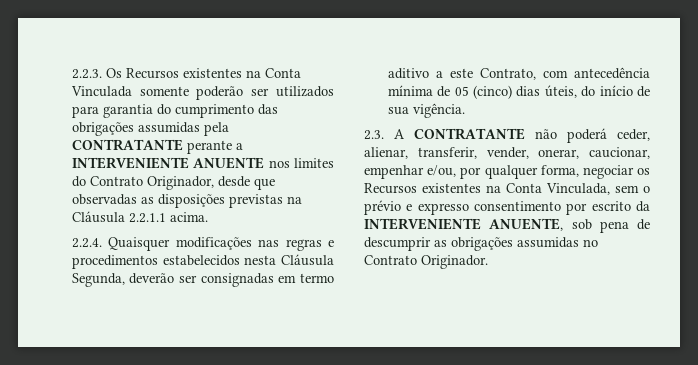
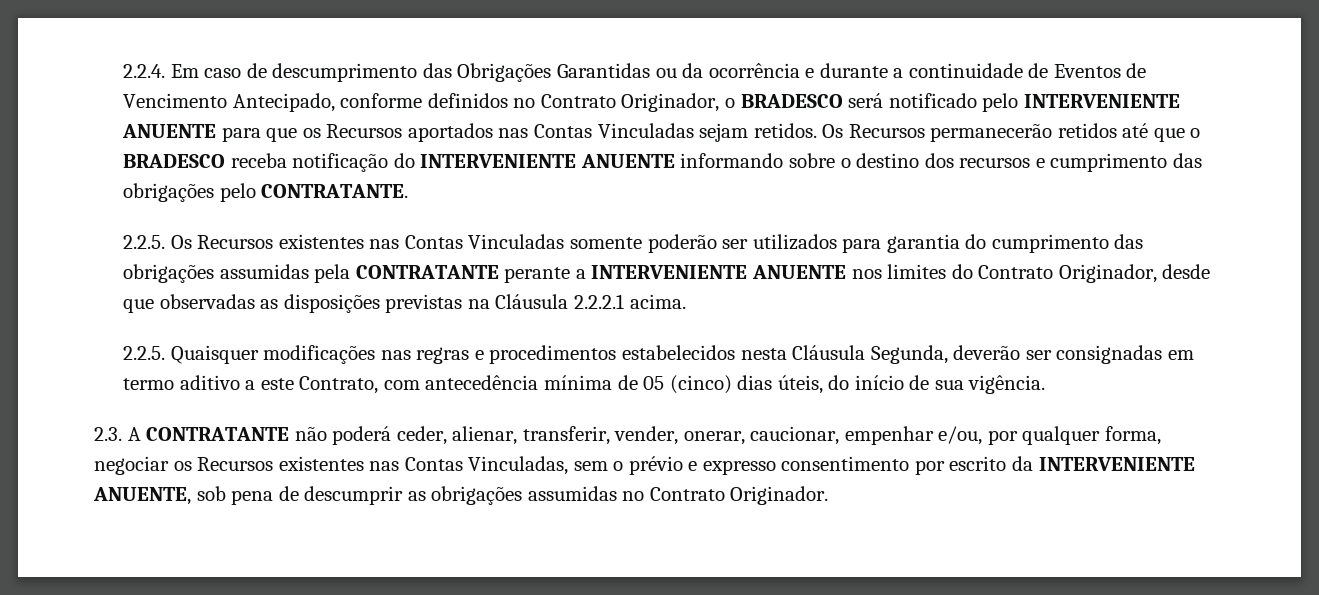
[71,68,301,79] [70,86,132,97] 2.2.3. Os Recursos existentes na Conta Vinculada -> [123,63,1147,82] [123,93,1180,112] [122,123,1201,142] [123,153,1202,172] [123,183,409,202] [123,234,565,249] 2.2.4. Em caso de descumprimento das Obrigações Garantidas ou da ocorrência e durante a continuidade de Eventos de Vencimento Antecipado, conforme definidos no Contrato Originador, o BRADESCO será notificado pelo INTERVENIENTE ANUENTE para que os Recursos aportados nas Contas Vinculadas sejam retidos. Os Recursos permanecerão retidos até que o BRADESCO receba notificação do INTERVENIENTE ANUENTE informando sobre o destino dos recursos e cumprimento das obrigações pelo CONTRATANTE. // 2.2.5. Os Recursos existentes nas Contas Vinculadas
[128,213,166,223] 2.2.1.1 -> [573,294,624,309] 2.2.2.1
[71,238,102,248] 2.2.4. -> [123,346,166,360] 2.2.5.
[486,183,610,195] na Conta Vinculada, -> [369,456,569,475] nas Contas Vinculadas,

